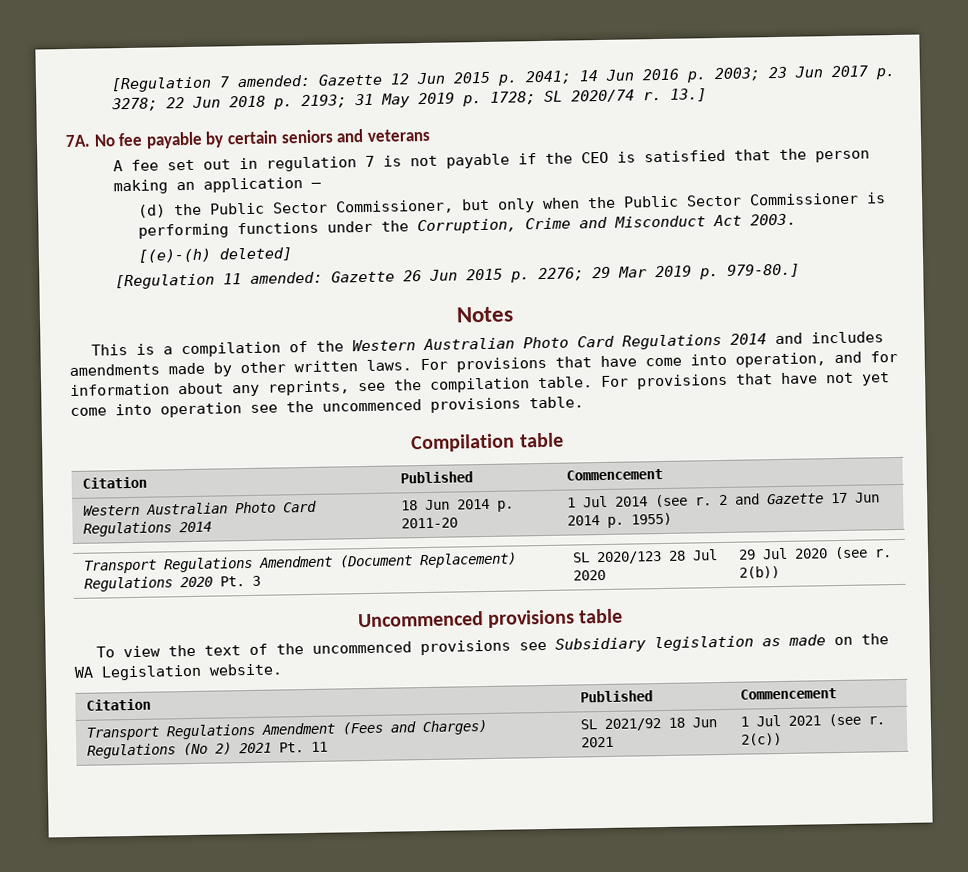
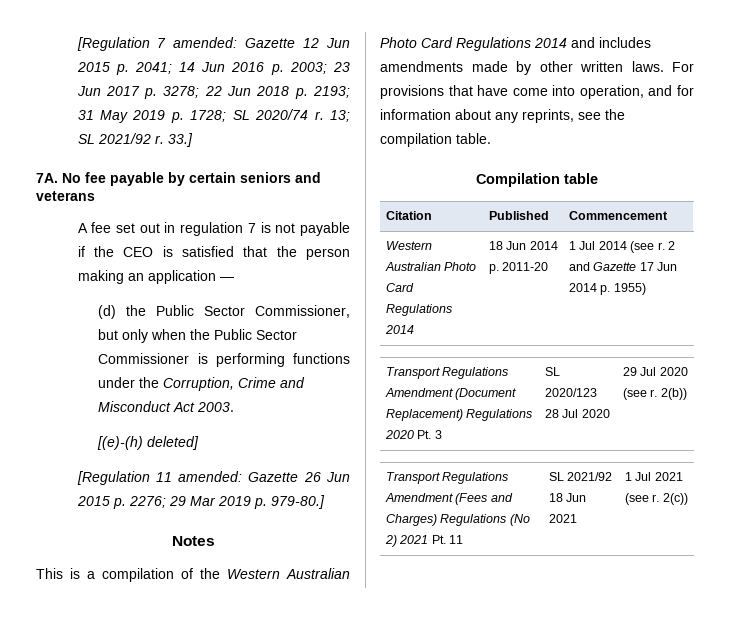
[670,88,708,102] 13.] -> [330,110,351,122] [77,133,193,147] 13; SL 2021/92 r. 33.]
[601,372,890,390] [70,396,584,418] For provisions that have not yet come into operation see the uncommenced provisions table. -> (491, 138) none
[356,608,624,628] [96,633,890,658] [74,663,283,681] [86,698,152,711] [580,690,654,703] [740,688,838,700] // Uncommenced provisions table // To view the text of the uncommenced provisions see Subsidiary legislation as made on the WA Legislation website. // Citation | Published | Commencement -> (687, 394) none

